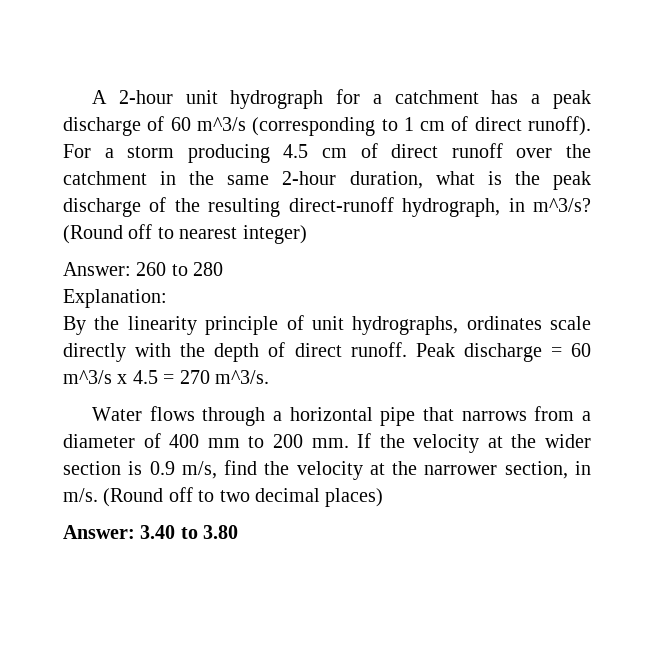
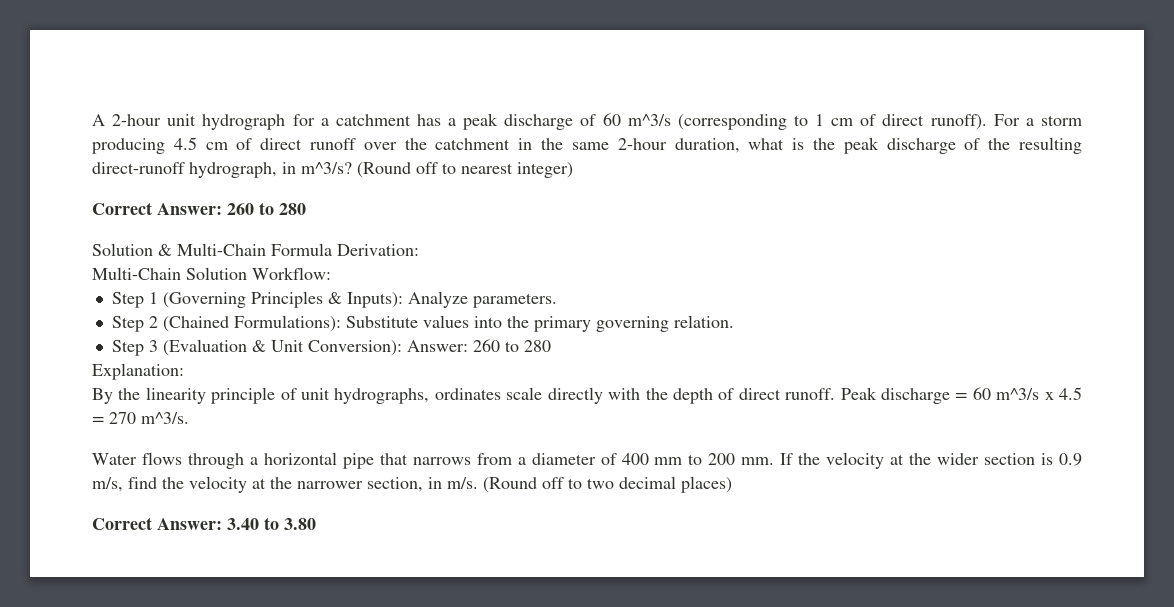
(307, 234) none -> [92,202,306,215] [92,243,419,256] [92,267,331,280] [111,291,557,308] [111,315,734,332] [111,339,402,356] Correct Answer: 260 to 280 // Solution & Multi-Chain Formula Derivation: // Multi-Chain Solution Workflow: // Step 1 (Governing Principles & Inputs): Analyze parameters. // Step 2 (Chained Formulations): Substitute values into the primary governing relation. // Step 3 (Evaluation & Unit Conversion):
(384, 497) none -> [92,517,152,530] Correct

